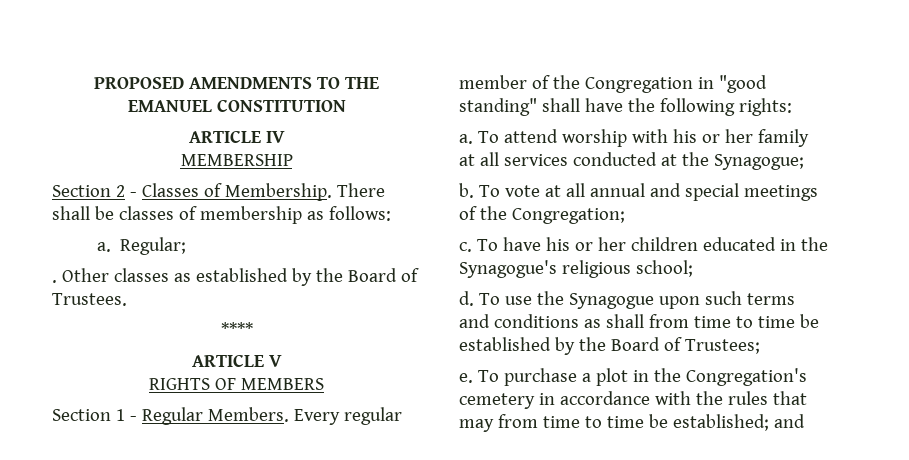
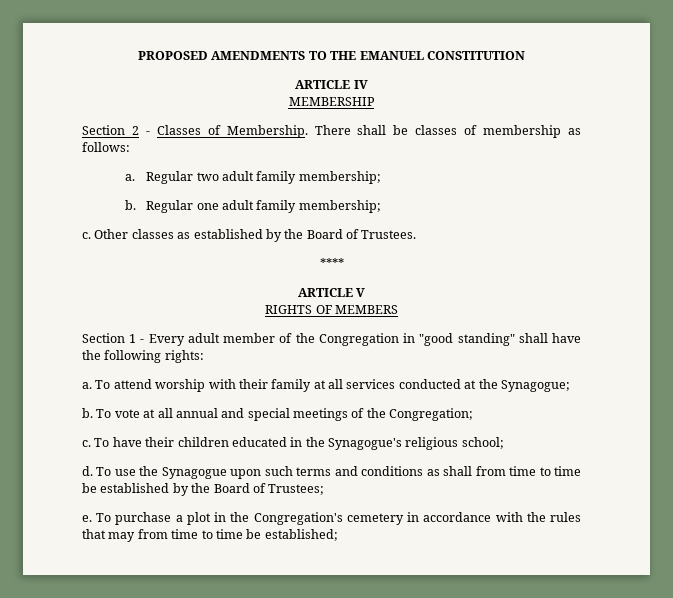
[120,237,187,255] [52,280,57,283] Regular; // . -> [146,171,381,184] [124,200,381,213] [82,232,91,239] Regular two adult family membership; // b. Regular one adult family membership; // c.
[141,407,402,425] Regular Members. Every regular -> [148,333,220,346] Every adult
[672,129,753,143] his or her -> [238,379,268,389] their
[545,237,626,251] his or her -> [145,437,175,447] their
[773,414,805,428] and -> (338, 535) none

